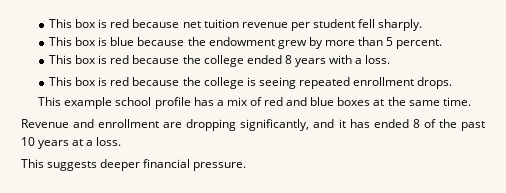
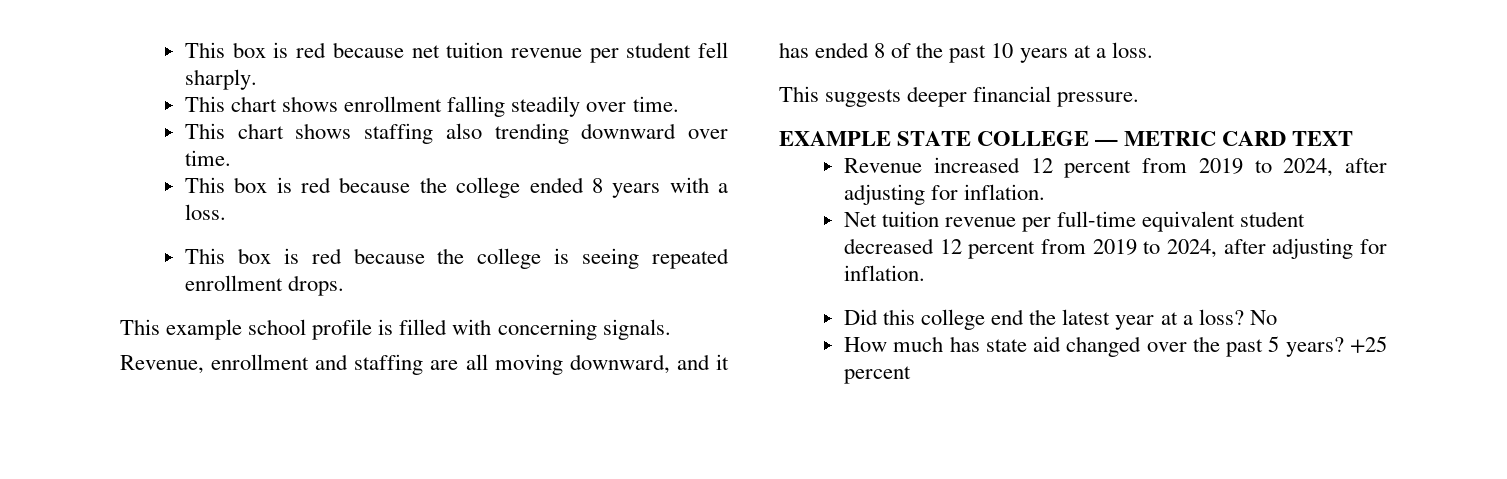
[75,37,443,49] box is blue because the endowment grew by more than 5 percent. -> [231,96,679,117] [185,123,728,144] [185,150,232,166] chart shows enrollment falling steadily over time. // This chart shows staffing also trending downward over time.
[193,97,471,106] [21,119,310,131] has a mix of red and blue boxes at the same time. // Revenue and enrollment are dropping significantly, -> [378,319,671,340] [120,354,670,375] is filled with concerning signals. // Revenue, enrollment and staffing are all moving downward,
(247, 166) none -> [779,131,1354,146] [844,157,1387,178] [844,184,1046,205] [844,211,1306,232] [844,238,1387,259] [844,265,926,281] [844,309,1277,330] [844,336,1387,357] [844,366,912,384] // EXAMPLE STATE COLLEGE — METRIC CARD TEXT // Revenue increased 12 percent from 2019 to 2024, after adjusting for inflation. // Net tuition revenue per full-time equivalent student decreased 12 percent from 2019 to 2024, after adjusting for inflation. // Did this college end the latest year at a loss? No // How much has state aid changed over the past 5 years? +25 percent

